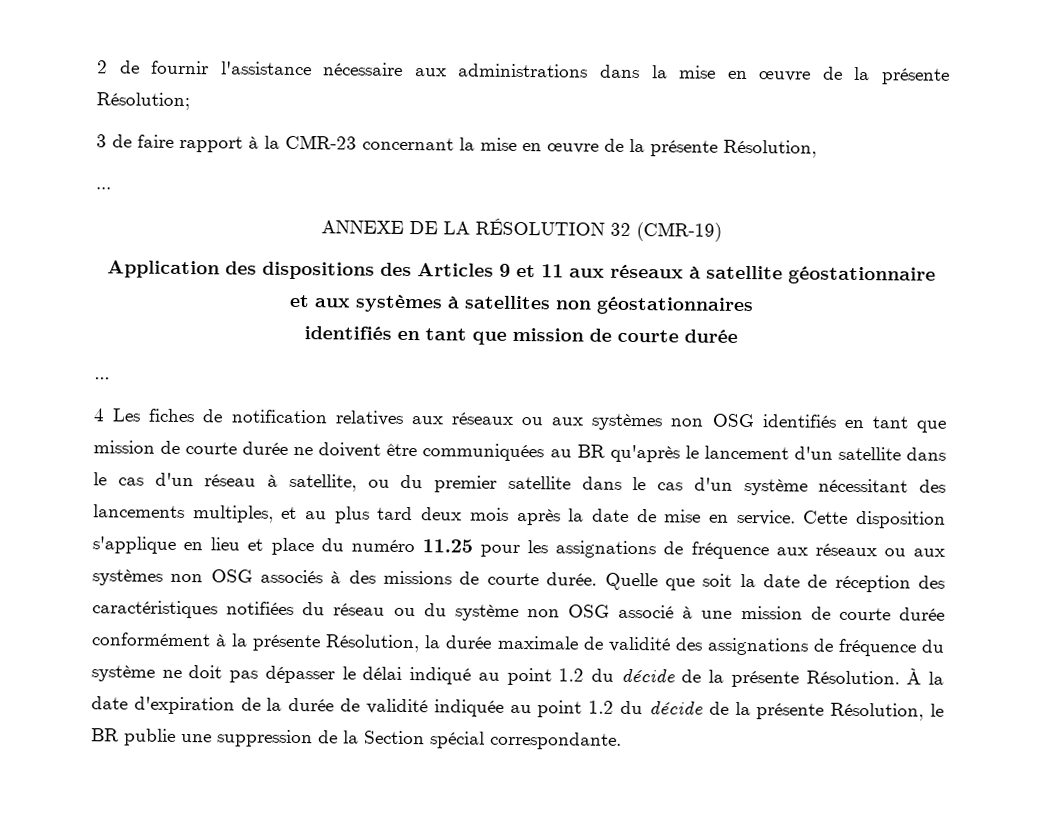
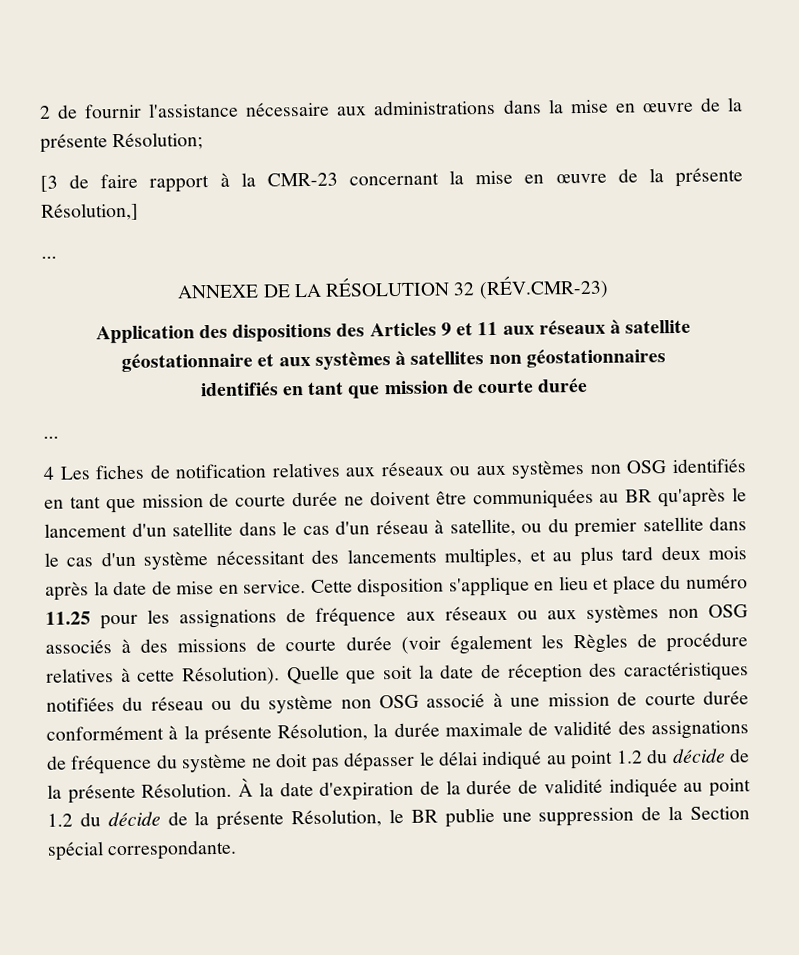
[96,134,107,148] 3 -> [40,175,58,192] [3
[723,139,817,158] Résolution, -> [41,202,139,221] Résolution,]
[636,222,722,242] (CMR-19) -> [478,274,609,300] (RÉV.CMR-23)
[546,572,598,586] durée. -> [345,632,748,655] [46,666,280,686] durée (voir également les Règles de procédure relatives à cette Résolution).

